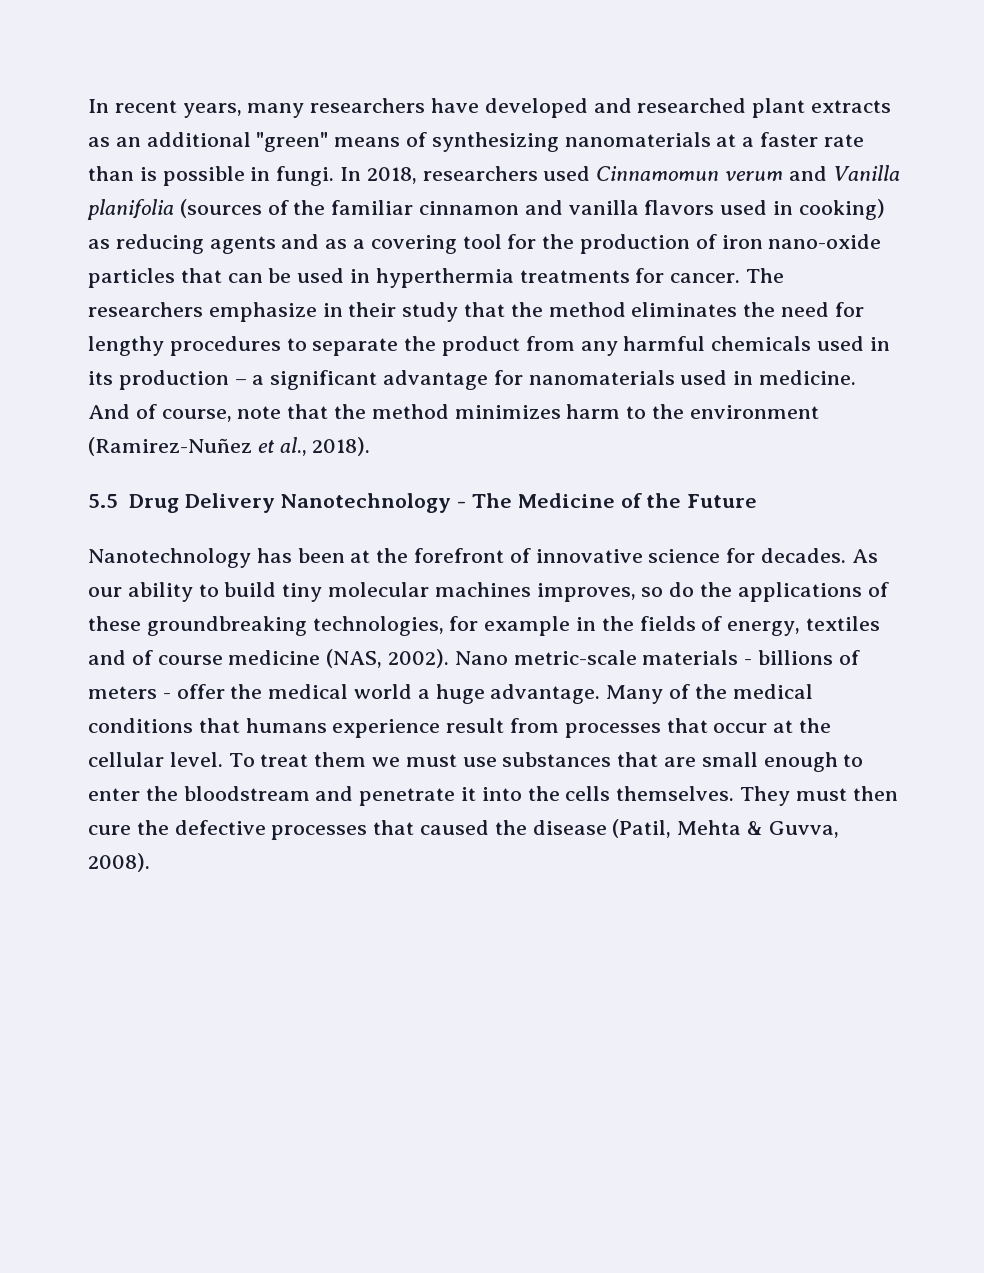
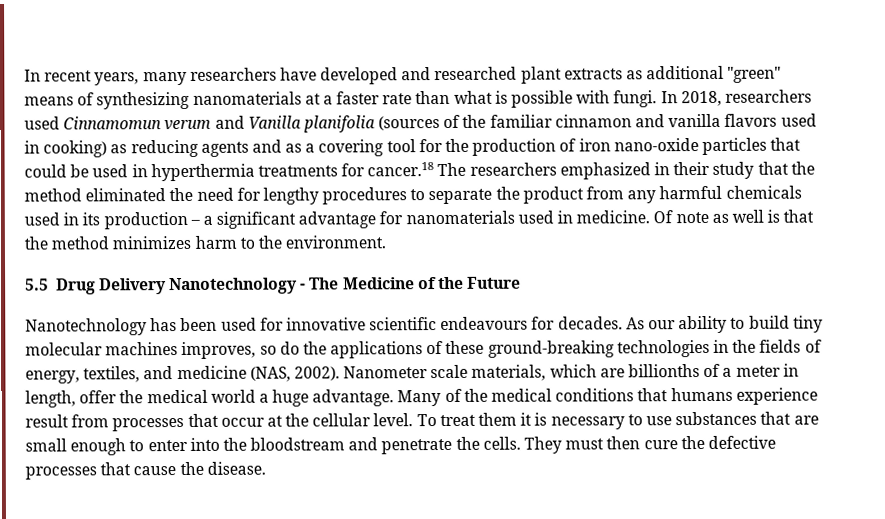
[115,137,141,147] an -> (644, 75) none
(134, 173) none -> [453,90,493,104] what
[250,167,271,181] in -> [576,90,611,104] with
[227,273,263,283] can -> [24,164,67,178] could
[670,273,741,283] cancer. -> [367,162,435,177] cancer.18
[208,302,317,322] emphasize -> [559,162,651,180] emphasized
[631,302,738,317] eliminates -> [85,188,167,202] eliminated
[88,404,282,422] And of course, note -> [653,209,781,224] Of note as well is
[689,405,819,419] [88,437,371,456] environment (Ramirez-Nuñez et al., 2018). -> [285,235,387,249] environment.
[350,548,721,563] at the forefront of innovative science -> [220,316,529,331] used for innovative scientific endeavours
[146,616,571,636] groundbreaking technologies, for example -> [487,339,710,358] ground-breaking technologies
[806,616,881,631] [88,649,860,668] [88,686,171,699] textiles and of course medicine (NAS, 2002). Nano metric-scale materials - billions of meters - -> [83,363,799,383] [25,390,76,408] textiles, and medicine (NAS, 2002). Nanometer scale materials, which are billionths of a meter in length,
[372,754,457,767] we must -> [520,412,643,430] it is necessary to
(140, 794) none -> [189,437,220,451] into
[461,786,735,801] it into the cells themselves. -> [455,436,521,450] the cells.
[420,819,839,838] [88,853,150,872] caused the disease (Patil, Mehta & Guvva, 2008). -> [133,461,266,476] cause the disease.

